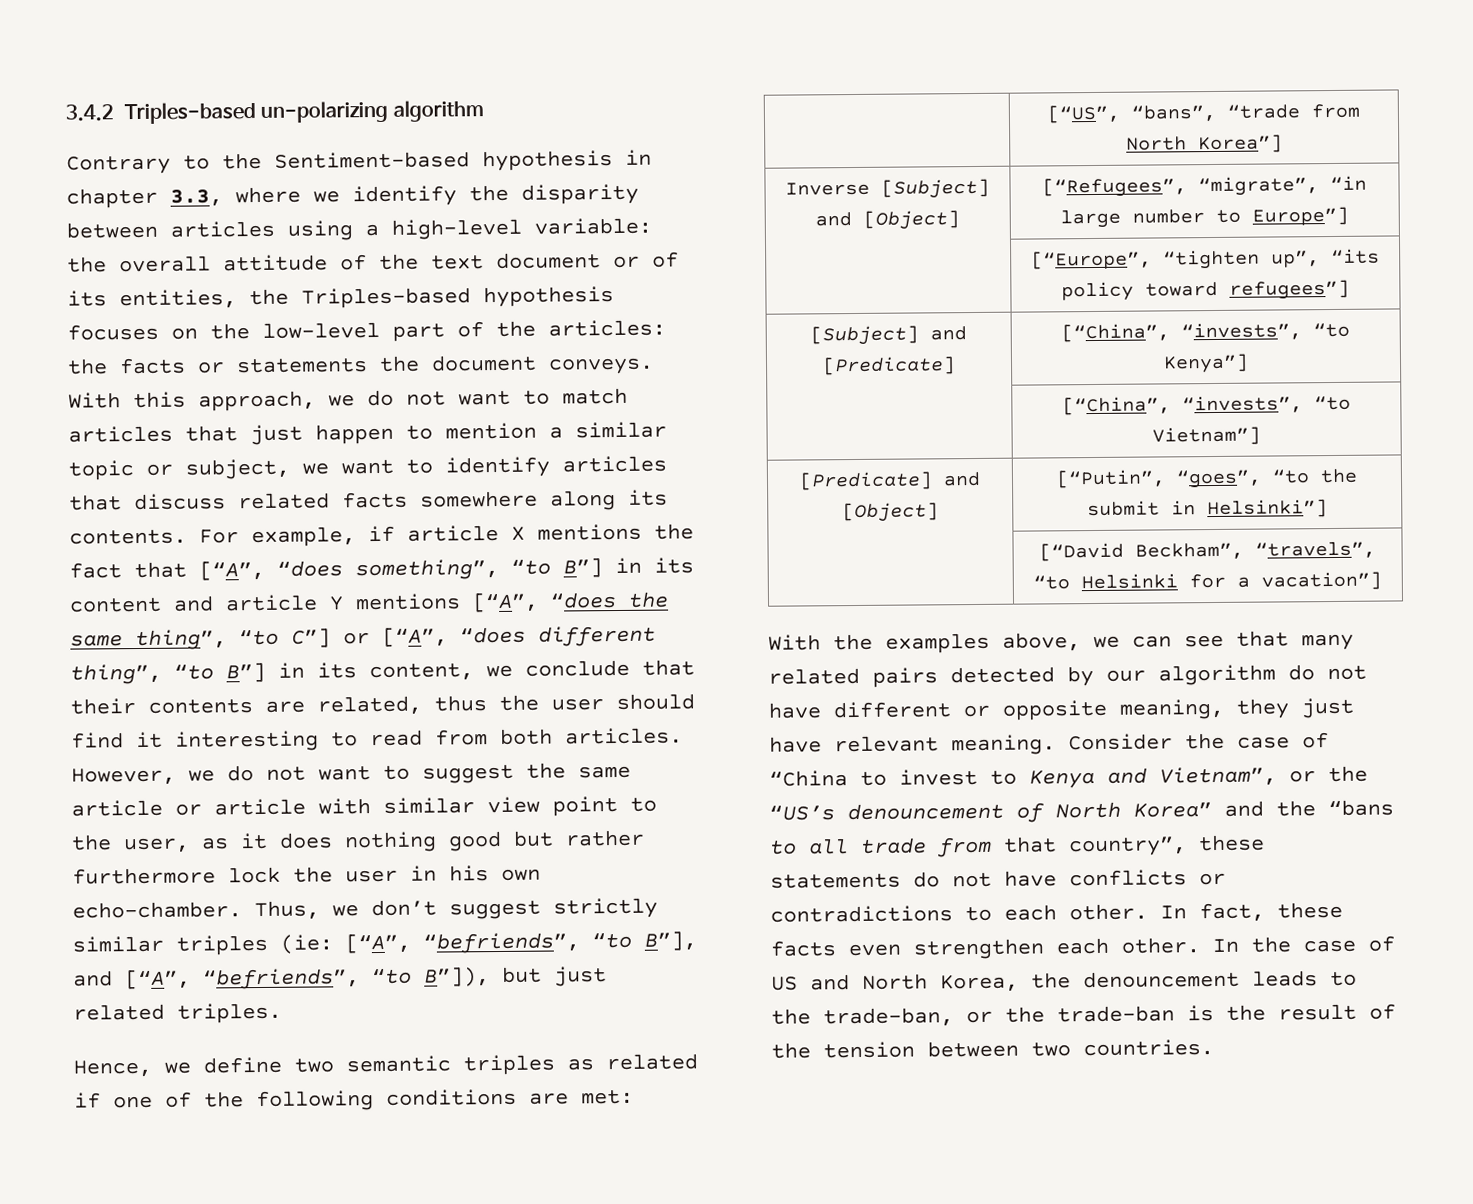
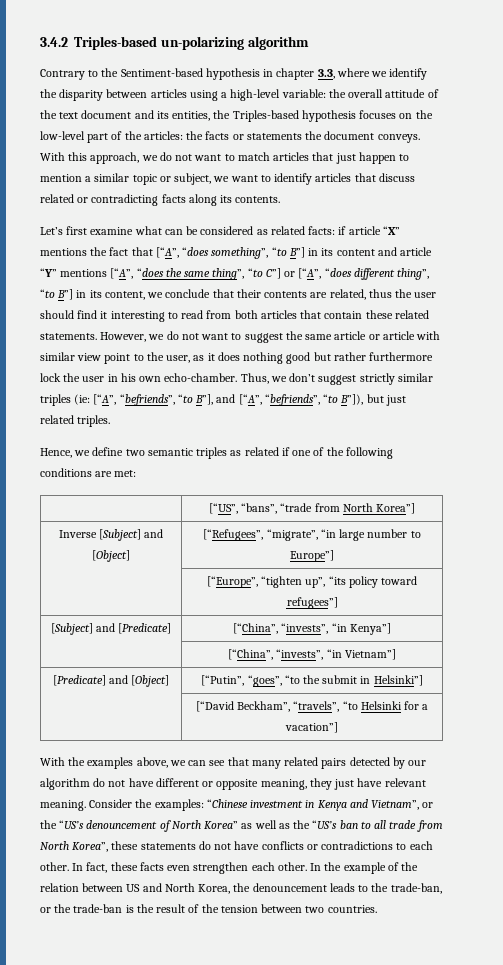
[613,251,679,269] or of -> [134,110,154,119] and
[342,490,538,509] facts somewhere -> [77,194,186,206] or contradicting facts
[199,526,356,548] For example, -> [40,226,336,235] // Let’s first examine what can be considered as related facts:
[511,526,525,541] X -> [382,226,400,235] “X”
[329,596,344,611] Y -> [40,268,57,277] “Y”
[565,727,683,745] articles. -> [260,310,429,319] [40,333,97,340] articles that contain these related statements.
[1313,322,1350,338] “to -> [331,623,347,632] “in
[1314,395,1351,411] “to -> [326,649,342,658] “in
[1237,732,1329,749] [769,768,1017,787] case of “China to invest to -> [154,799,315,811] examples: “Chinese investment in
[1224,799,1394,817] and the “bans -> [241,820,358,829] as well as the “US’s ban
[1003,836,1187,857] that country”, -> [40,841,109,852] North Korea”,
[1303,935,1395,953] case of -> [343,862,419,874] [40,883,124,892] example of the relation between

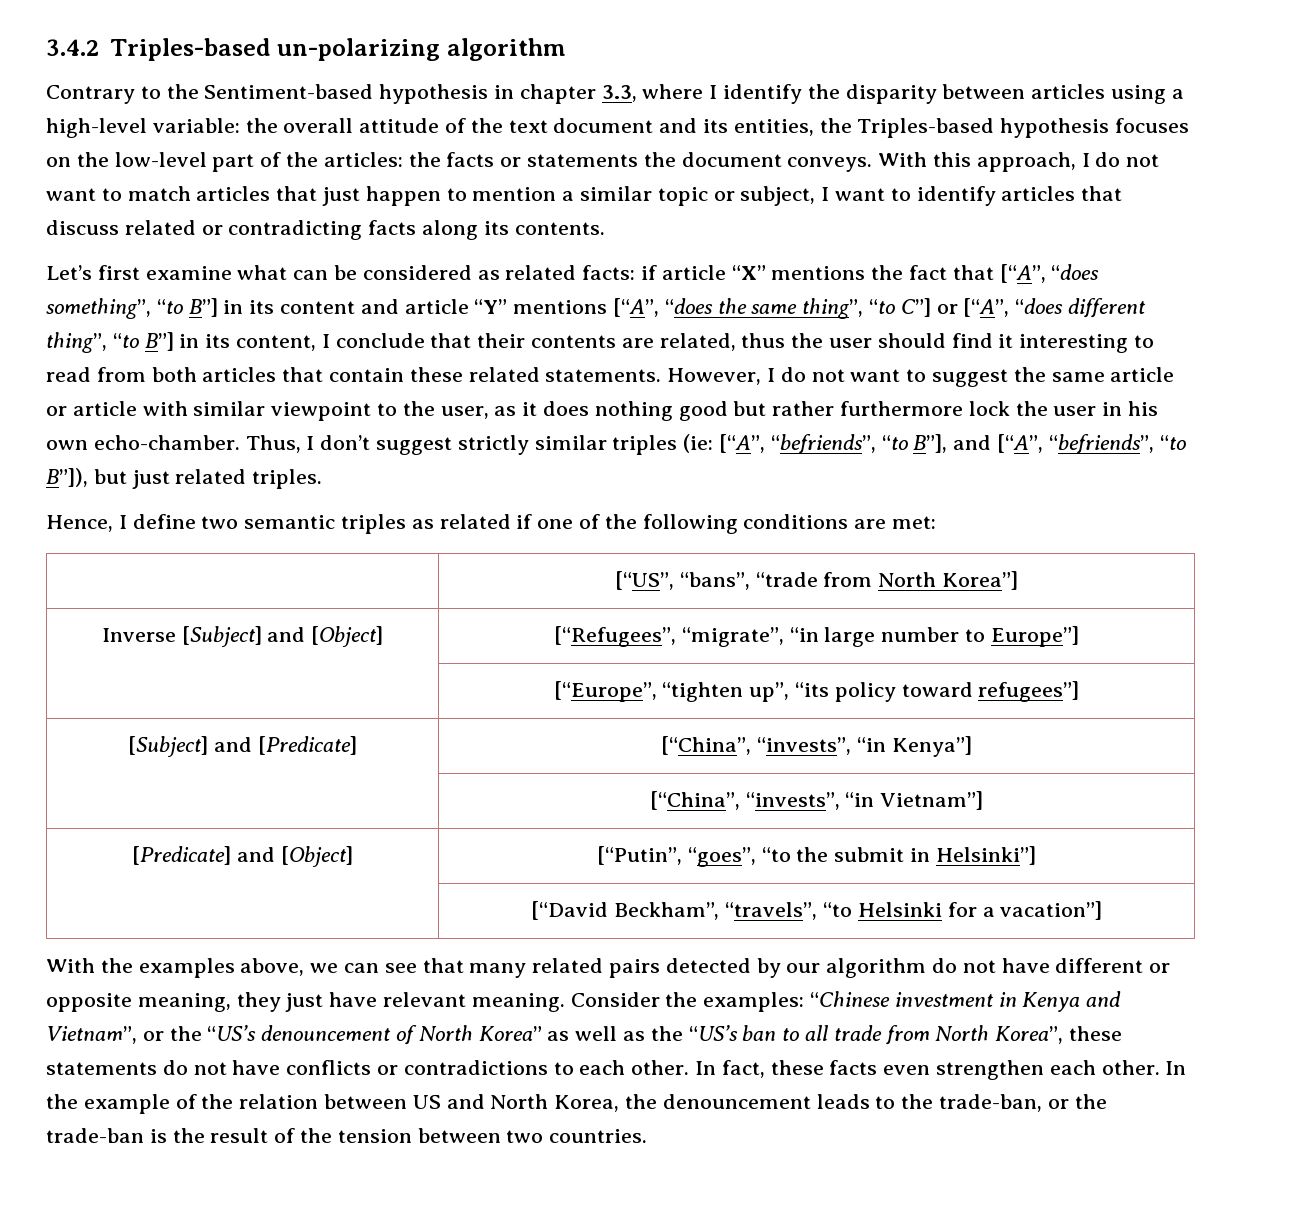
[371,71,388,77] we -> [709,85,718,99] I
[141,155,158,161] we -> [1081,153,1090,167] I
[213,176,230,182] we -> [821,187,830,201] I
[147,292,164,298] we -> [321,334,330,348] I
[148,334,165,340] we -> [767,368,776,382] I
[77,353,131,364] view point -> [271,402,372,421] viewpoint
[270,376,287,382] we -> [306,436,315,450] I
[74,450,91,456] we -> [118,515,127,529] I

